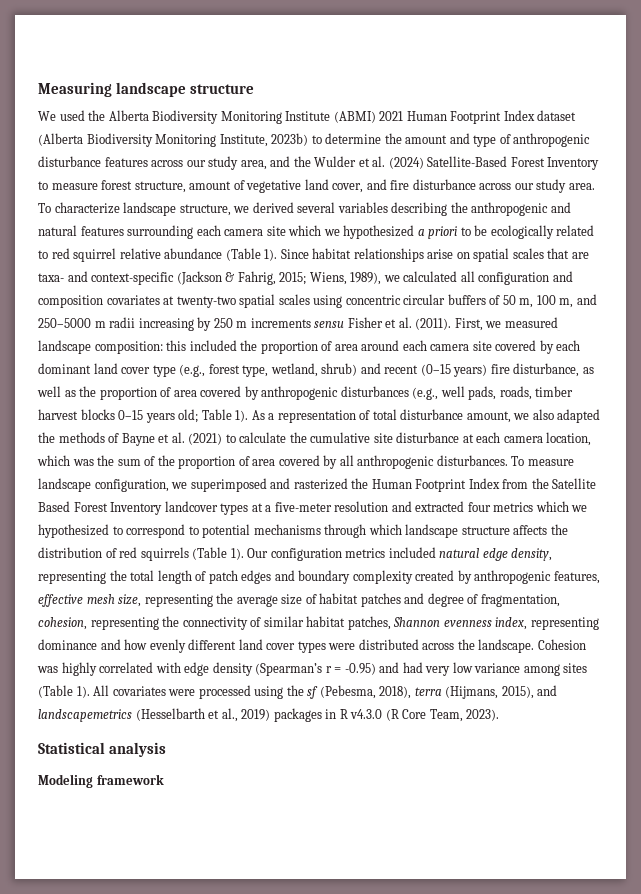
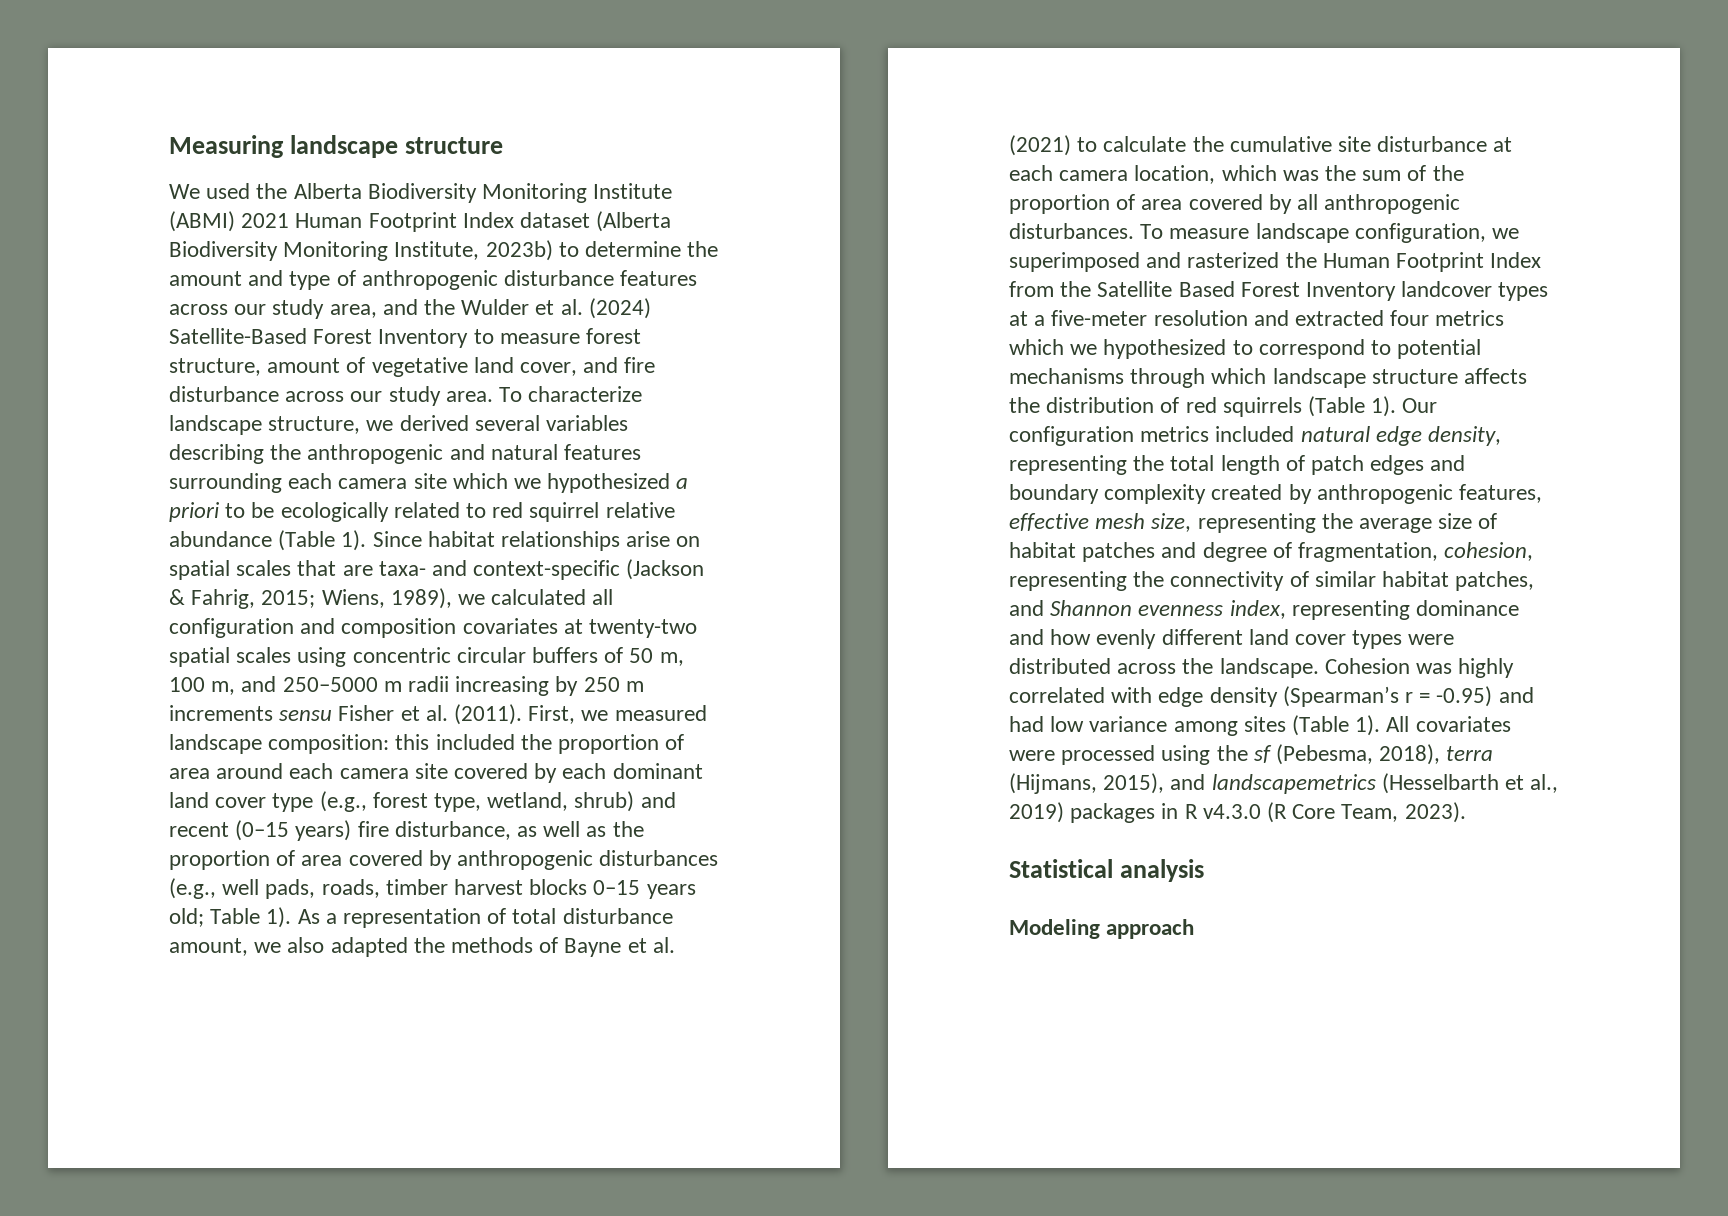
(391, 623) none -> [1009,600,1044,616] and
[425,666,451,676] very -> (1044, 724) none
[96,774,164,785] framework -> [1106,919,1195,939] approach

